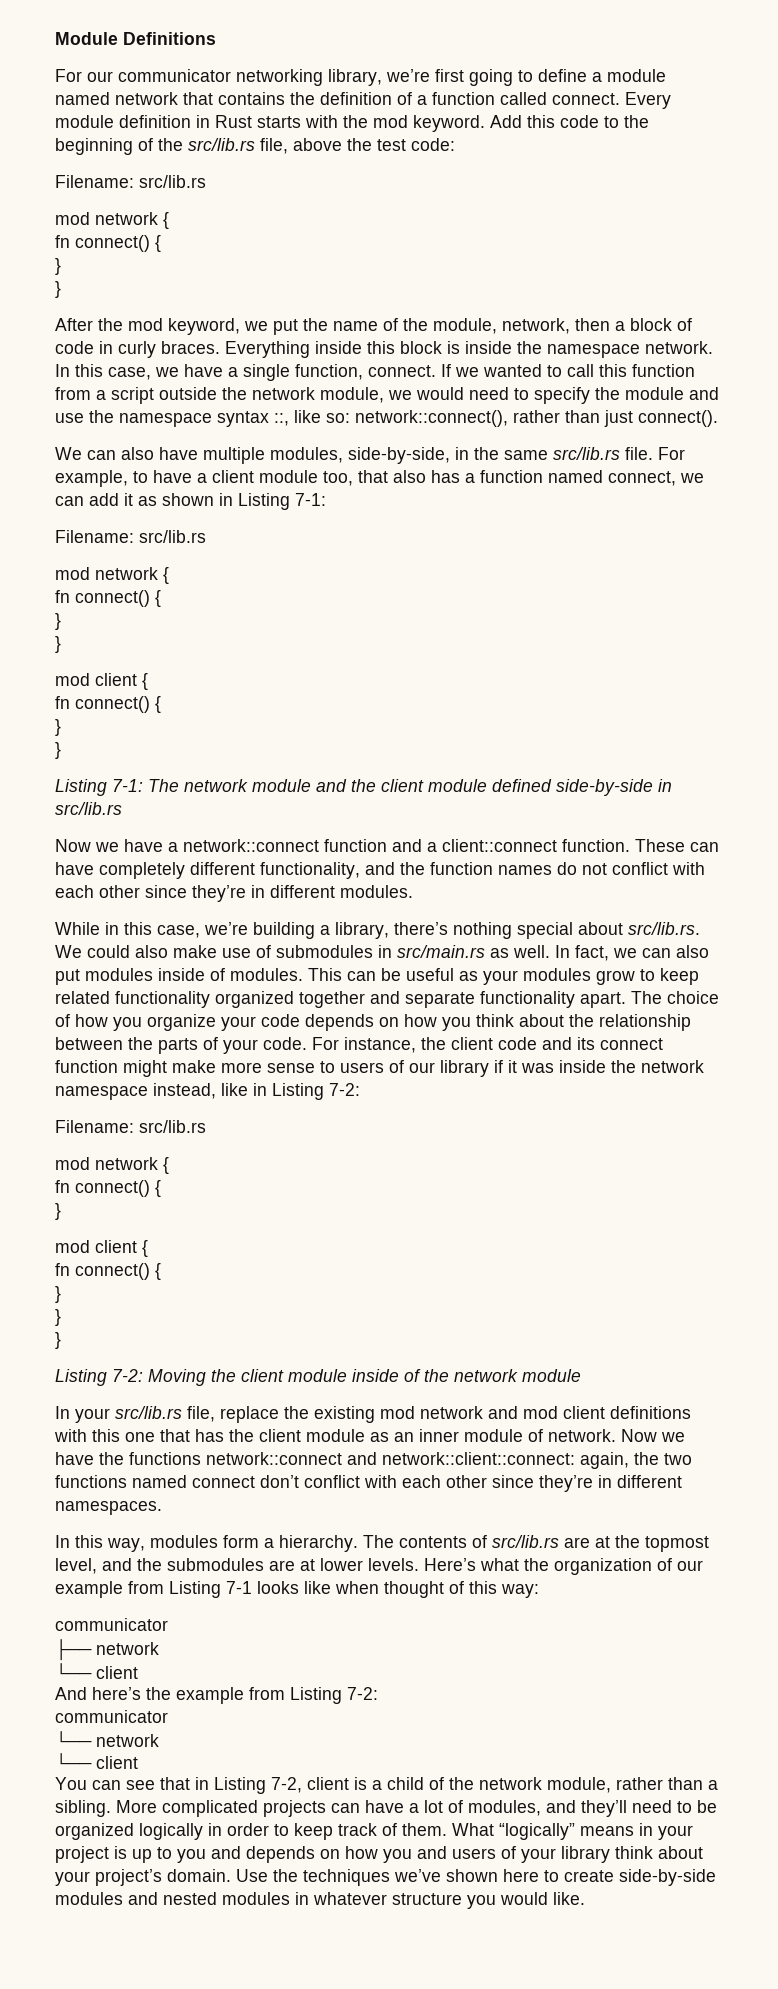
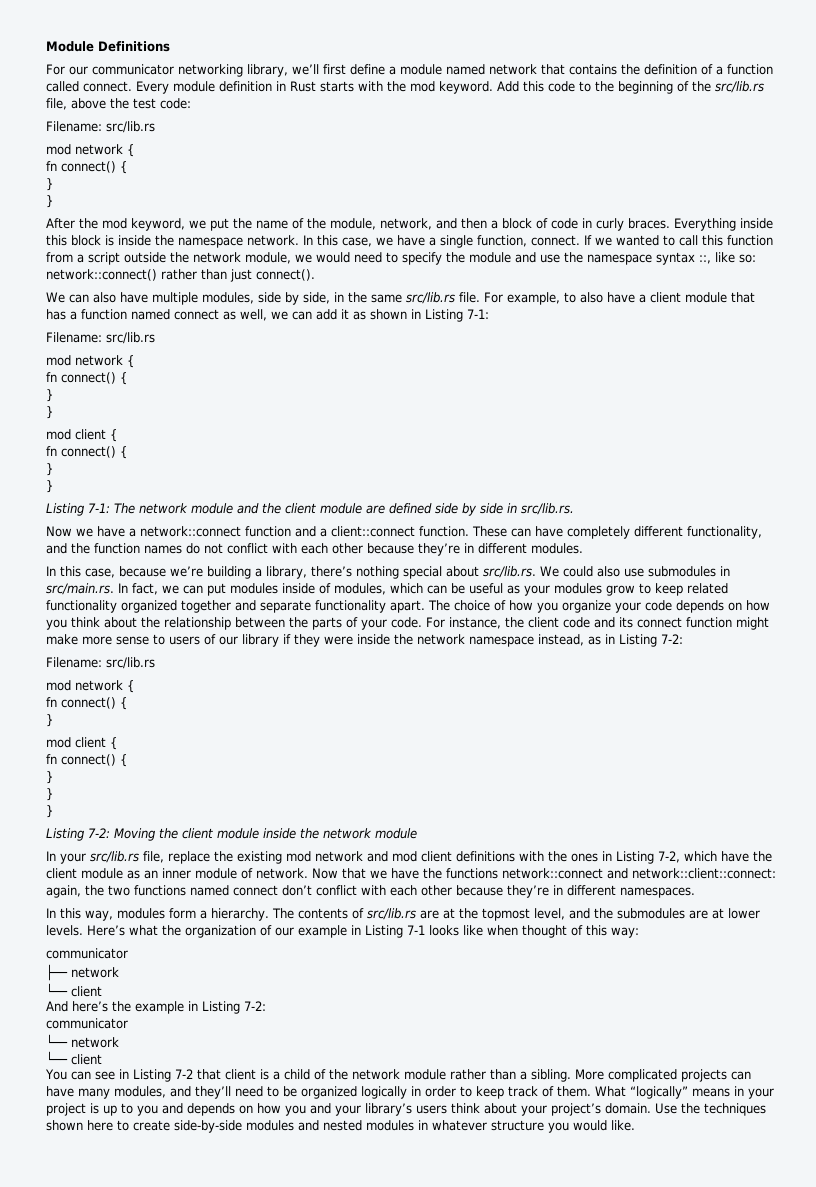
[386,69,533,86] we’re first going to -> [292,64,346,75] we’ll first
(570, 326) none -> [436,218,457,229] and
[355,410,508,427] network::connect(), -> [46,269,157,281] network::connect()
[348,447,450,464] side-by-side, -> [258,292,330,305] side by side,
(148, 477) none -> [580,292,603,303] also
[323,470,426,486] too, that also -> [731,292,755,303] that
[608,471,676,486] connect, -> [174,309,267,321] connect as well,
[492,779,672,796] [55,802,122,815] defined side-by-side in src/lib.rs -> [366,503,574,516] are defined side by side in src/lib.rs.
[145,885,187,898] since -> [367,543,414,554] because
[55,922,200,938] While in this case, -> [46,566,166,578] In this case, because
[173,945,550,958] make use of submodules in src/main.rs as well. -> [624,566,730,577] [46,583,114,595] use submodules in src/main.rs.
[676,945,709,958] also -> (203, 589) none
[230,968,342,981] modules. This -> [334,583,423,595] modules, which
[508,1060,554,1073] it was -> [294,634,353,647] they were
[221,1083,248,1096] like -> [588,636,601,645] as
[404,1369,421,1382] of -> (296, 833) none
[92,1429,224,1442] this one that has -> [548,851,749,864] the ones in Listing 7-2, which have
(657, 1435) none -> [342,868,366,879] that
[492,1475,534,1488] since -> [456,885,503,896] because
[128,1581,164,1594] from -> [351,925,361,935] in
[249,1687,285,1700] from -> [188,1001,198,1011] in
[160,1777,302,1794] that in Listing 7-2, -> [118,1069,221,1082] in Listing 7-2 that
[547,1777,611,1793] module, -> [403,1069,446,1080] module
[409,1800,463,1813] a lot of -> [78,1088,110,1099] many
[452,1846,610,1863] users of your library -> [335,1103,447,1116] your library’s users
[394,1869,441,1882] we’ve -> (766, 1109) none

